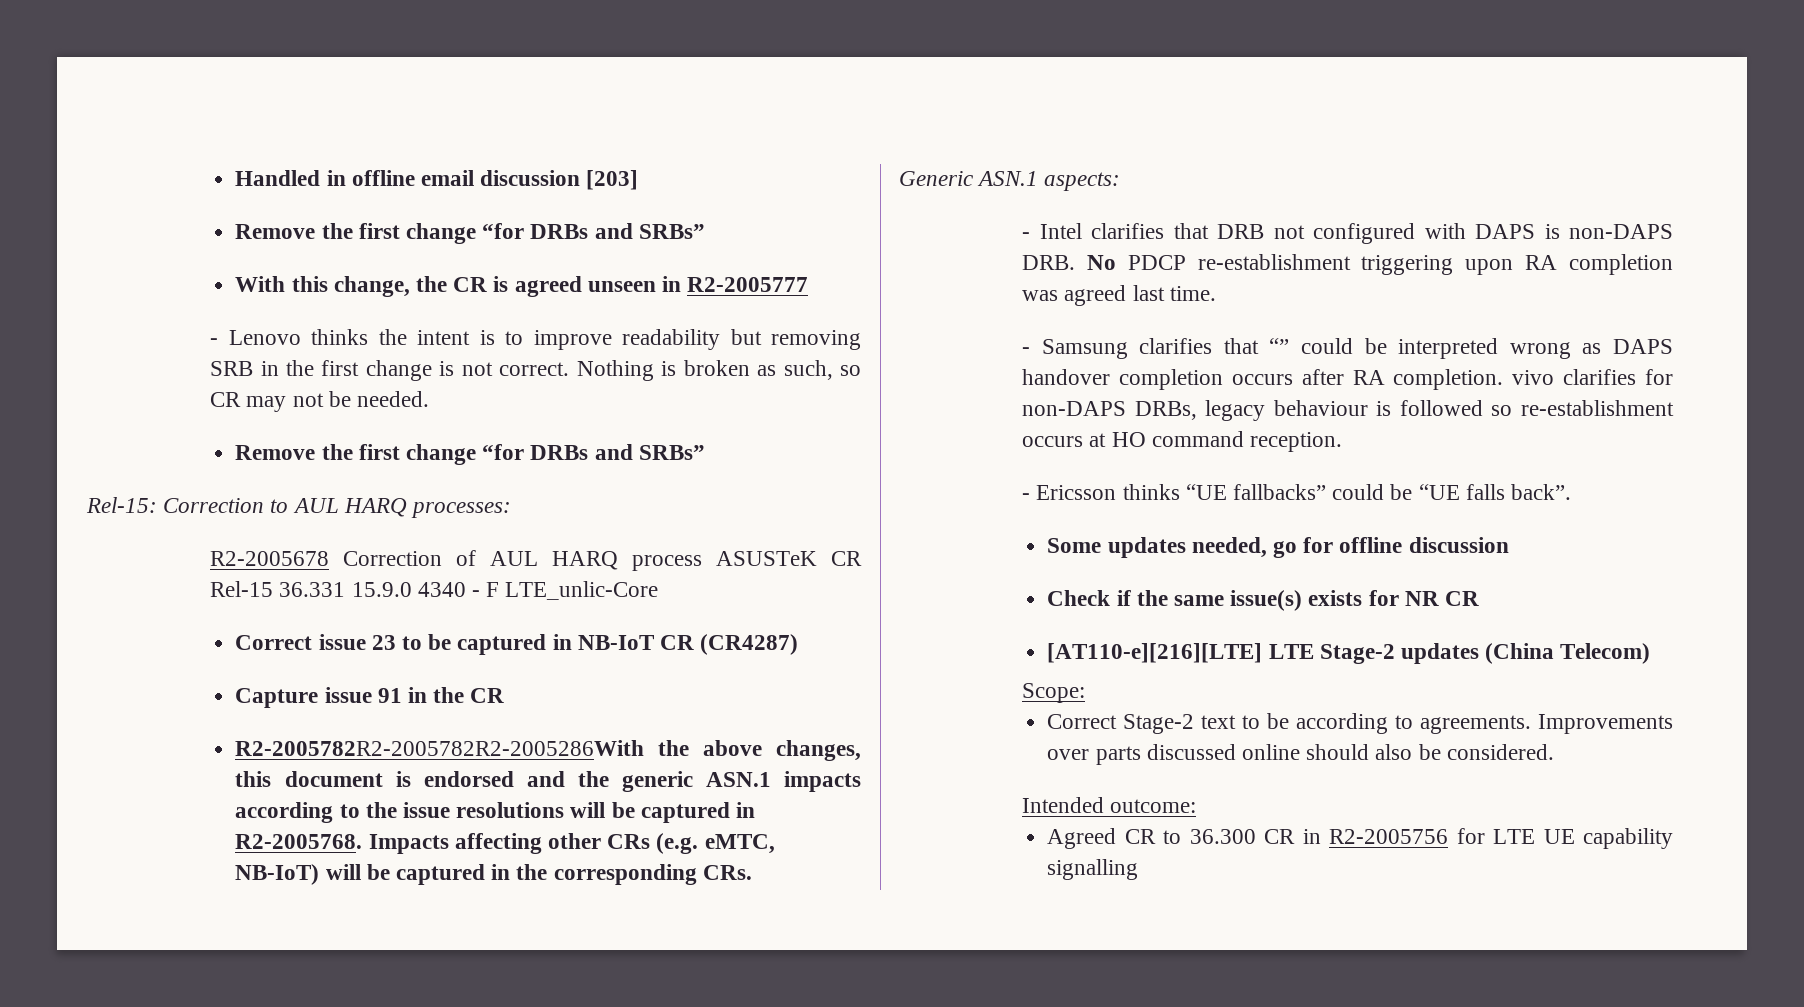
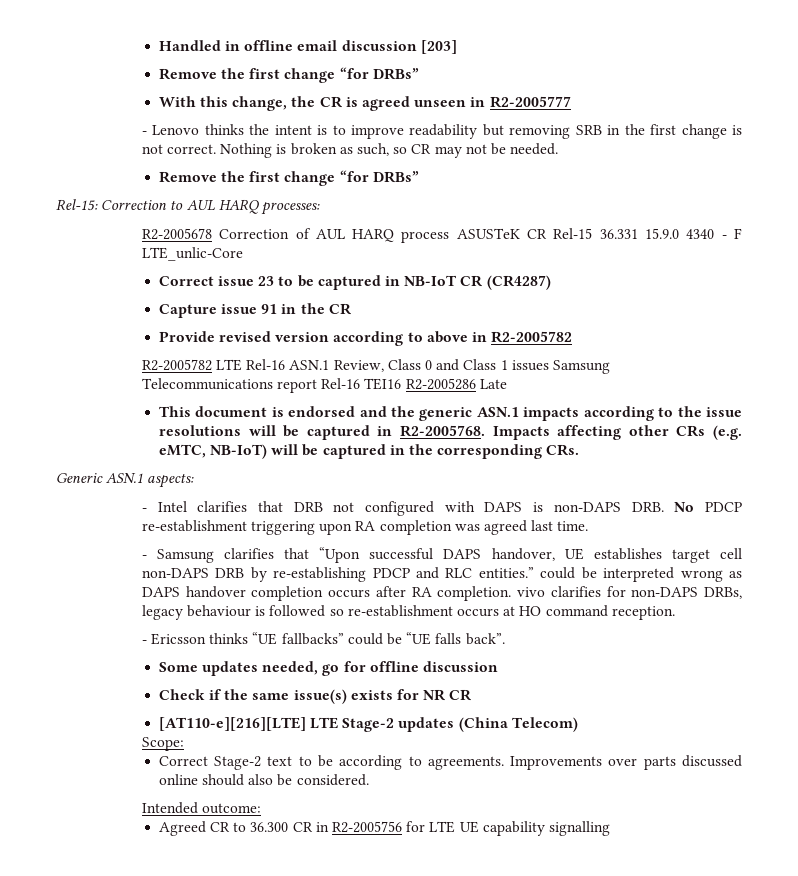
[530,223,705,239] DRBs and SRBs” -> [372,68,419,80] DRBs”
[530,444,705,460] DRBs and SRBs” -> [372,171,419,183] DRBs”
[235,740,861,761] [235,771,272,787] R2-2005782R2-2005782R2-2005286With the above changes, this -> [158,331,573,346] [141,359,610,374] [141,378,507,393] [158,406,191,417] Provide revised version according to above in R2-2005782 // R2-2005782 LTE Rel-16 ASN.1 Review, Class 0 and Class 1 issues Samsung Telecommunications report Rel-16 TEI16 R2-2005286 Late // This
[1269,338,1290,354] “” -> [319,547,742,563] [141,567,534,582] “Upon successful DAPS handover, UE establishes target cell non-DAPS DRB by re-establishing PDCP and RLC entities.”

